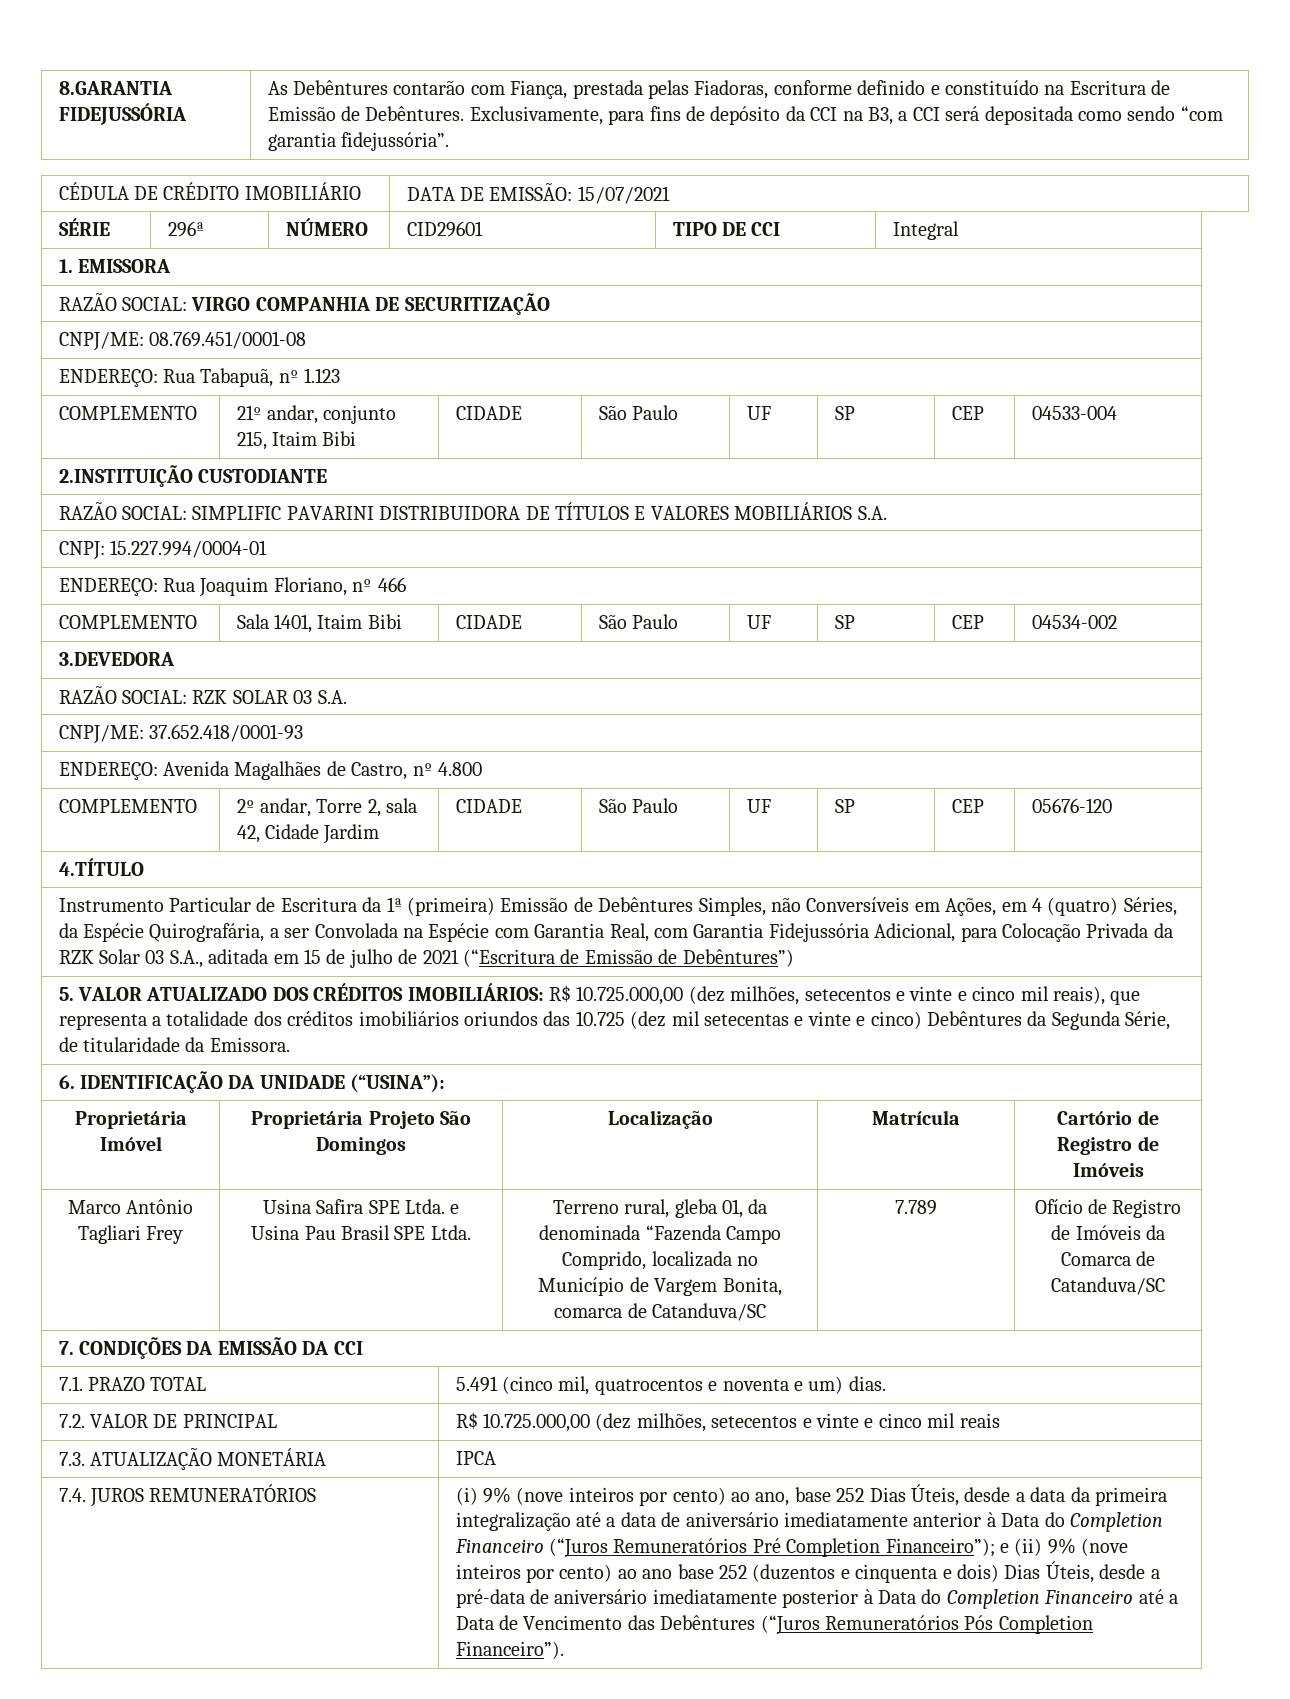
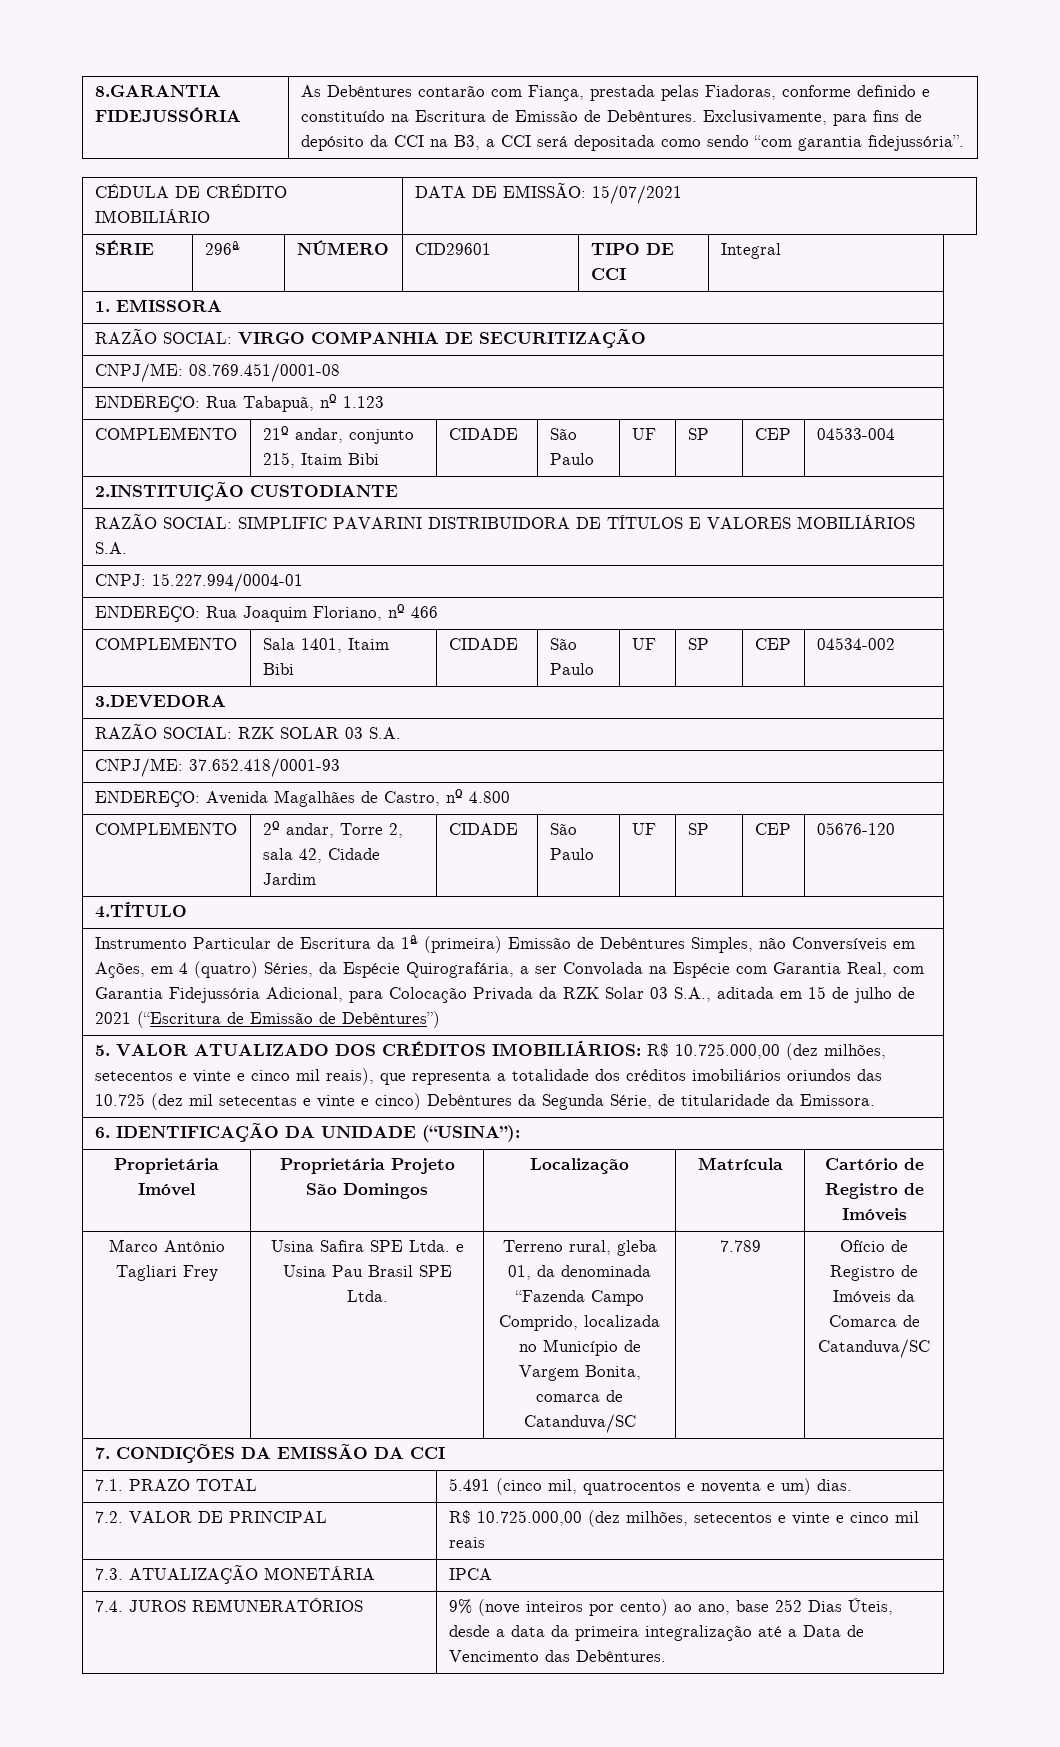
[455,1487,478,1505] (i) -> (363, 1605) none
[620,1512,1163,1532] [454,1538,1129,1558] [455,1561,1160,1583] [455,1589,1178,1609] [455,1615,1093,1635] [455,1641,564,1659] data de aniversário imediatamente anterior à Data do Completion Financeiro (“Juros Remuneratórios Pré Completion Financeiro”); e (ii) 9% (nove inteiros por cento) ao ano base 252 (duzentos e cinquenta e dois) Dias Úteis, desde a pré-data de aniversário imediatamente posterior à Data do Completion Financeiro até a Data de Vencimento das Debêntures (“Juros Remuneratórios Pós Completion Financeiro”). -> [802,1625,864,1637] [448,1650,666,1662] Data de Vencimento das Debêntures.

